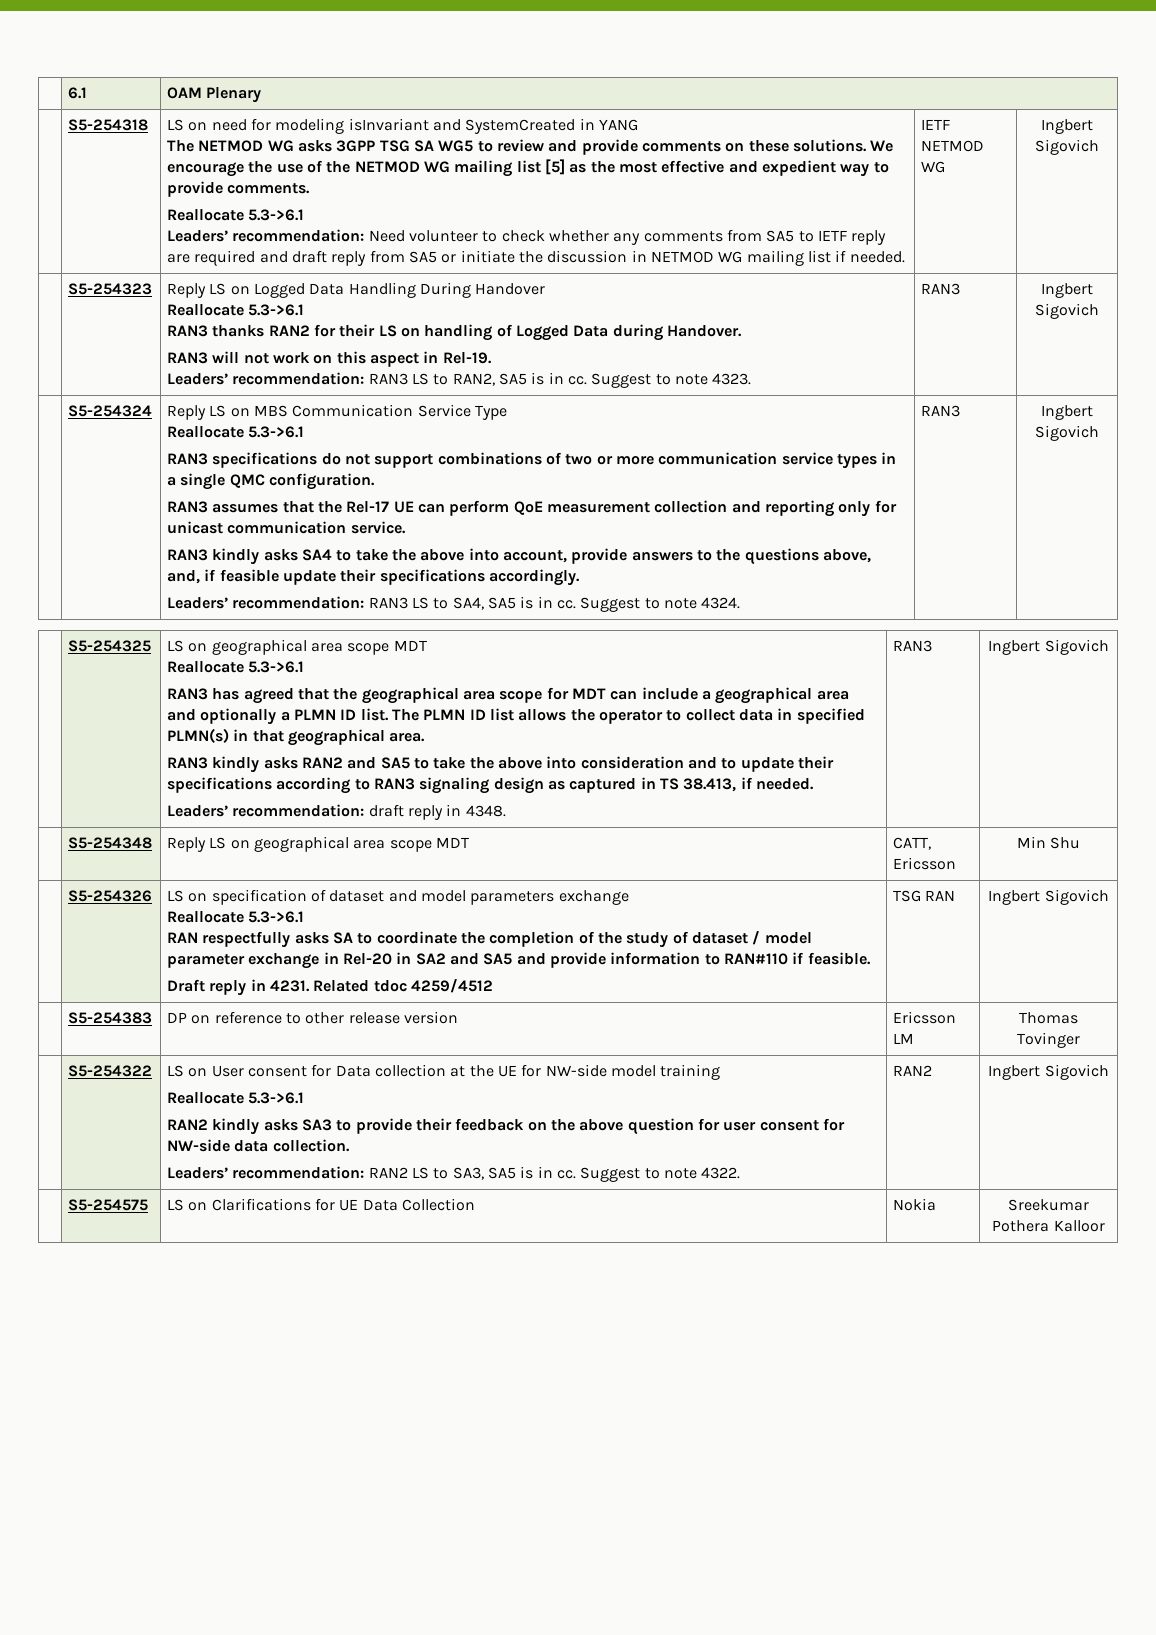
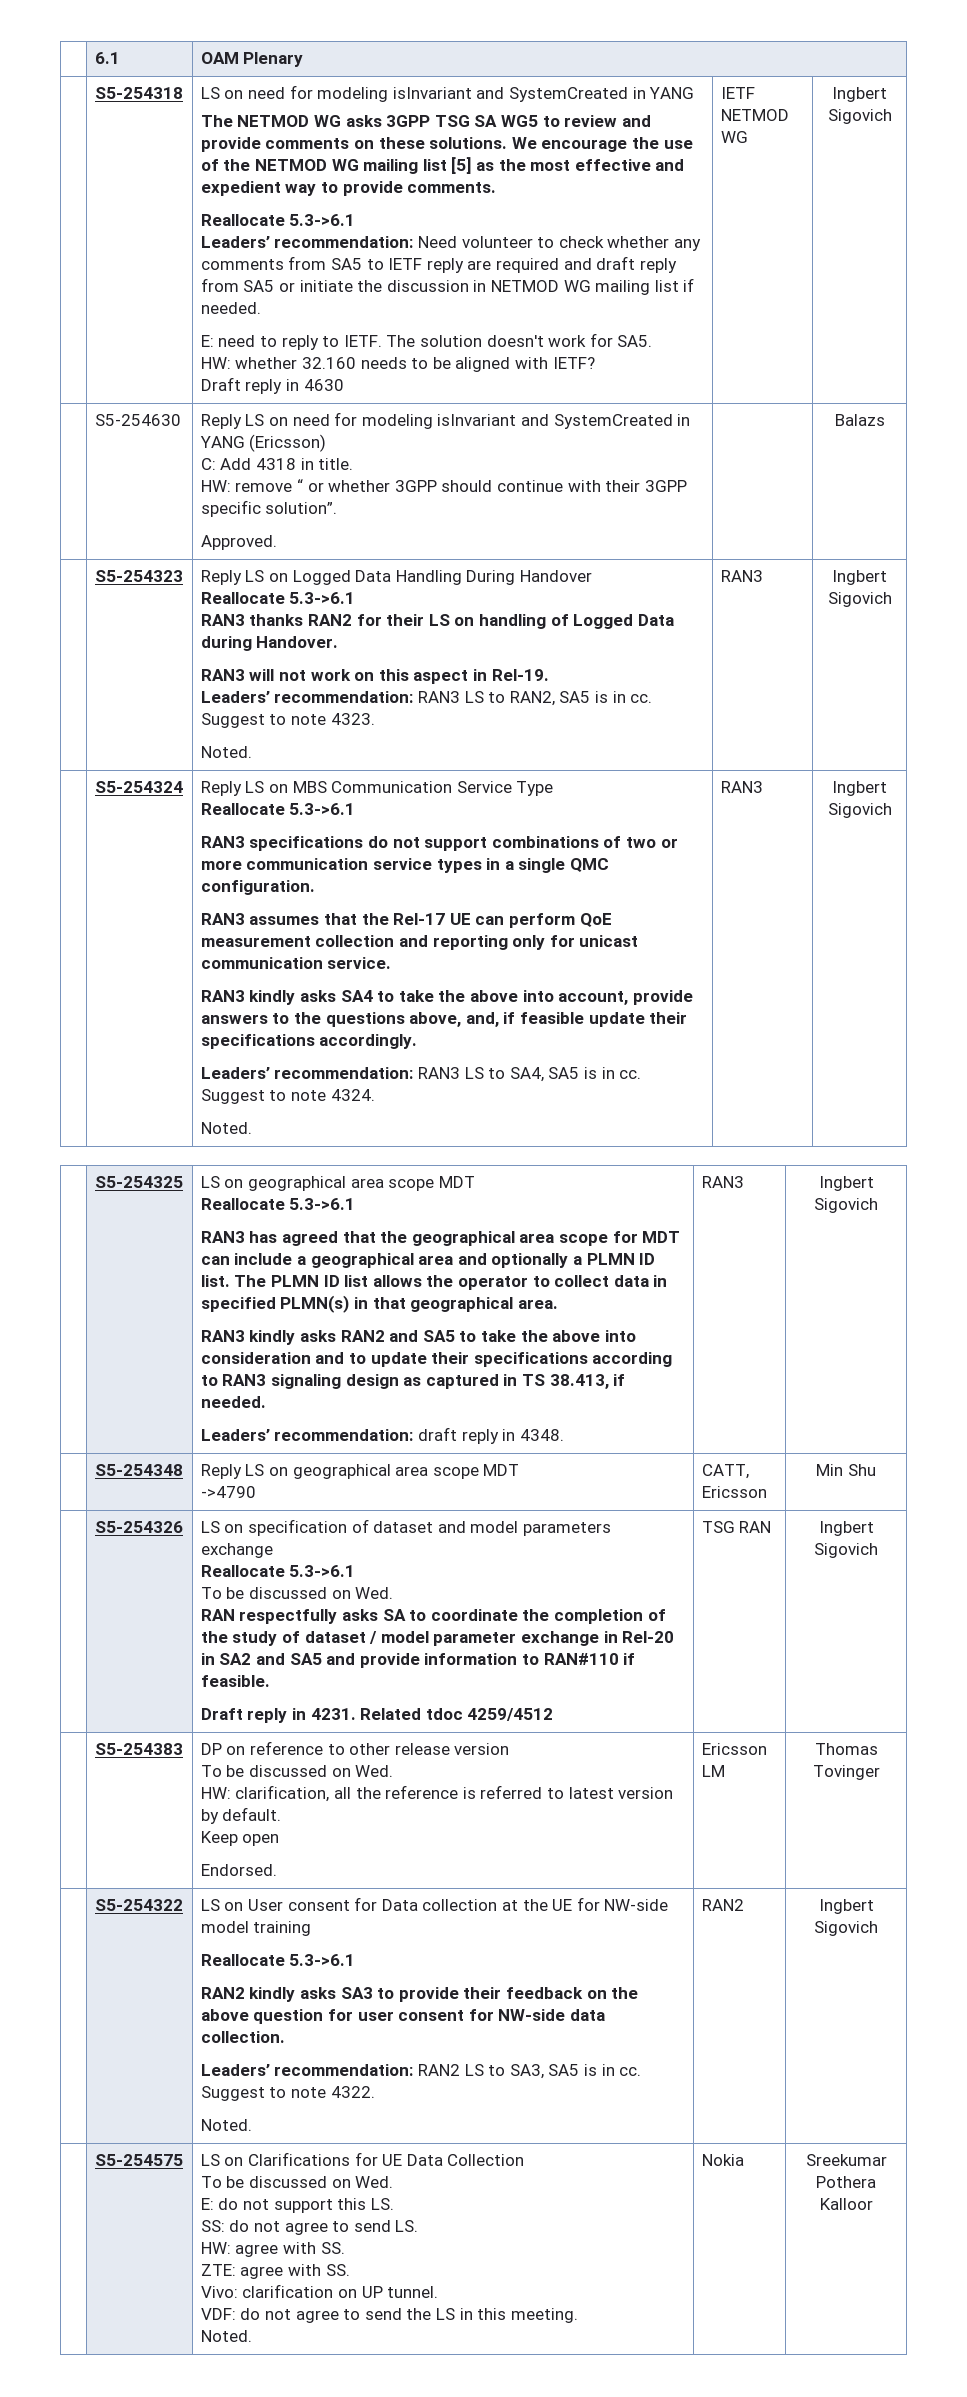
(905, 257) none -> [200,333,653,350] [200,357,595,372] [200,377,344,394] // E: need to reply to IETF. The solution doesn't work for SA5. // HW: whether 32.160 needs to be aligned with IETF? // Draft reply in 4630
(1099, 147) none -> [94,414,181,426] [200,412,691,429] [199,434,327,452] [200,458,354,470] [200,479,687,492] [200,500,338,517] [200,535,277,550] [834,414,885,426] // | S5-254630 | Reply LS on need for modeling isInvariant and SystemCreated in YANG (Ericsson) // C: Add 4318 in title. // HW: remove “ or whether 3GPP should continue with their 3GPP specific solution”. // Approved. | | Balazs
(752, 379) none -> [200,746,252,758] // Noted.
(741, 603) none -> [200,1122,252,1134] // Noted.
(470, 842) none -> [200,1486,256,1498] // ->4790
(305, 917) none -> [200,1587,394,1599] // To be discussed on Wed.
(459, 1017) none -> [200,1765,394,1777] [200,1785,674,1802] [200,1807,282,1824] [200,1831,280,1846] [200,1864,277,1876] // To be discussed on Wed. // HW: clarification, all the reference is referred to latest version by default. // Keep open // Endorsed.
(741, 1173) none -> [200,2119,252,2131] // Noted.
(476, 1204) none -> [200,2176,394,2188] [200,2198,394,2213] [200,2220,419,2235] [200,2242,345,2257] [200,2264,350,2279] [200,2284,439,2298] [200,2308,578,2323] [200,2330,252,2342] // To be discussed on Wed. // E: do not support this LS. // SS: do not agree to send LS. // HW: agree with SS. // ZTE: agree with SS. // Vivo: clarification on UP tunnel. // VDF: do not agree to send the LS in this meeting. // Noted.

